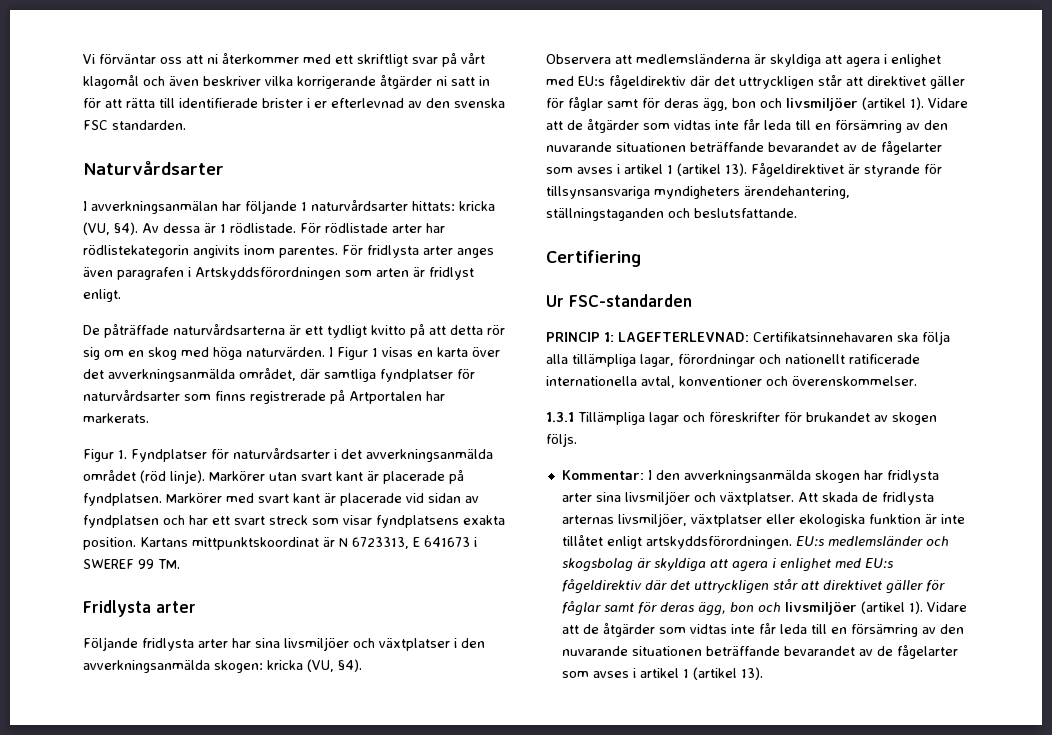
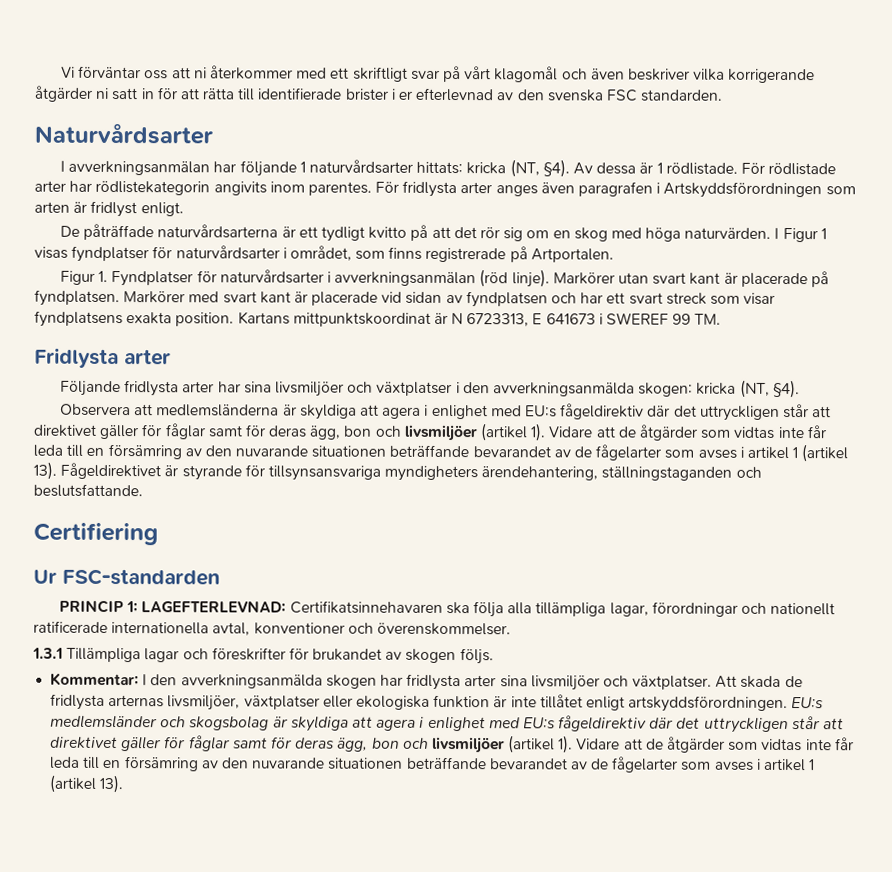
[83,222,110,235] (VU, -> [509,159,540,178] (NT,
[450,325,483,335] detta -> [453,227,477,239] det
[417,346,500,357] [83,367,376,382] en karta över det avverkningsanmälda området, där samtliga -> (68, 252) none
(180, 395) none -> [282,245,352,261] i området,
[349,391,445,404] [83,413,149,423] Artportalen har markerats. -> [530,248,614,263] Artportalen.
[341,449,493,462] [83,469,136,481] det avverkningsanmälda området -> [334,271,477,287] avverkningsanmälan
[307,659,334,672] (VU, -> [739,379,770,398] (NT,

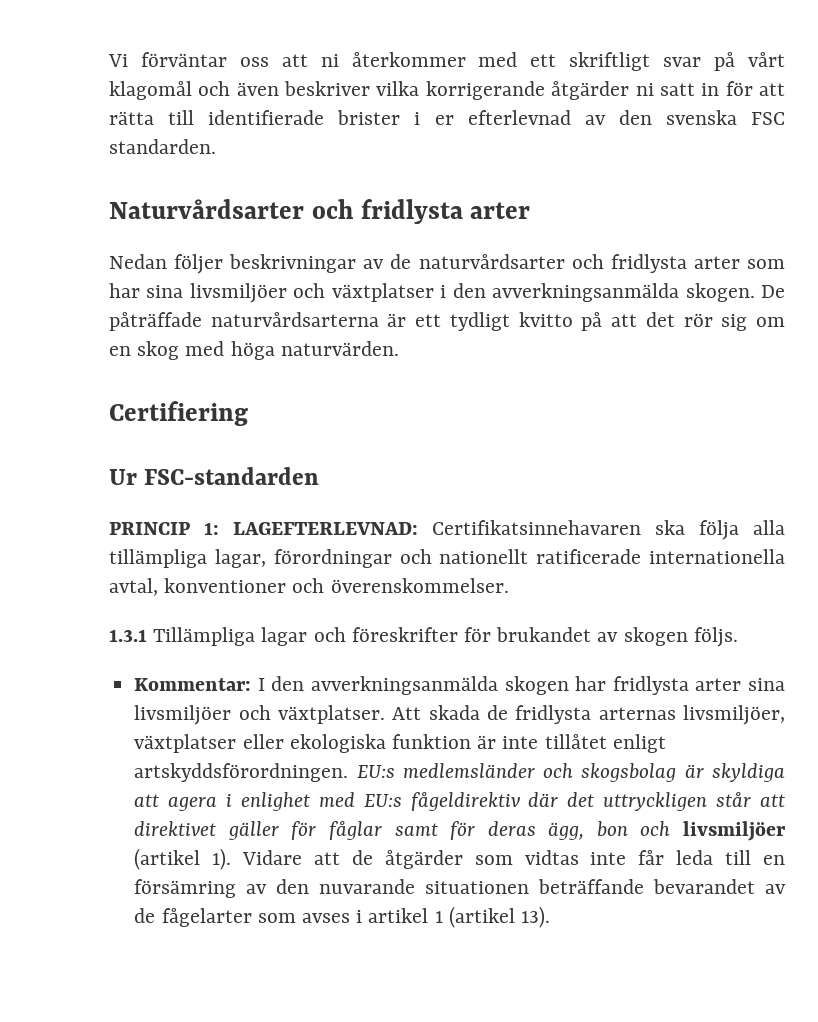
[60,159,837,178] [34,180,856,199] [34,200,184,218] // I avverkningsanmälan har följande 1 naturvårdsarter hittats: kricka (NT, §4). Av dessa är 1 rödlistade. För rödlistade arter har rödlistekategorin angivits inom parentes. För fridlysta arter anges även paragrafen i Artskyddsförordningen som arten är fridlyst enligt. // -> [311,199,531,224] [109,254,785,274] [109,283,755,303] och fridlysta arter // Nedan följer beskrivningar av de naturvårdsarter och fridlysta arter som har sina livsmiljöer och växtplatser i den avverkningsanmälda skogen.
[774,227,827,243] [34,245,614,263] [60,269,829,288] [34,289,776,308] [34,310,722,328] [34,347,171,369] [60,379,800,399] [60,403,832,421] [33,423,827,442] [33,443,849,463] [33,461,762,482] [33,483,143,498] I Figur 1 visas fyndplatser för naturvårdsarter i området, som finns registrerade på Artportalen. // Figur 1. Fyndplatser för naturvårdsarter i avverkningsanmälan (röd linje). Markörer utan svart kant är placerade på fyndplatsen. Markörer med svart kant är placerade vid sidan av fyndplatsen och har ett svart streck som visar fyndplatsens exakta position. Kartans mittpunktskoordinat är N 6723313, E 641673 i SWEREF 99 TM. // Fridlysta arter // Följande fridlysta arter har sina livsmiljöer och växtplatser i den avverkningsanmälda skogen: kricka (NT, §4). // Observera att medlemsländerna är skyldiga att agera i enlighet med EU:s fågeldirektiv där det uttryckligen står att direktivet gäller för fåglar samt för deras ägg, bon och livsmiljöer (artikel 1). Vidare att de åtgärder som vidtas inte får leda till en försämring av den nuvarande situationen beträffande bevarandet av de fågelarter som avses i artikel 1 (artikel 13). Fågeldirektivet är styrande för tillsynsansvariga myndigheters ärendehantering, ställningstaganden och beslutsfattande. -> (399, 348) none

